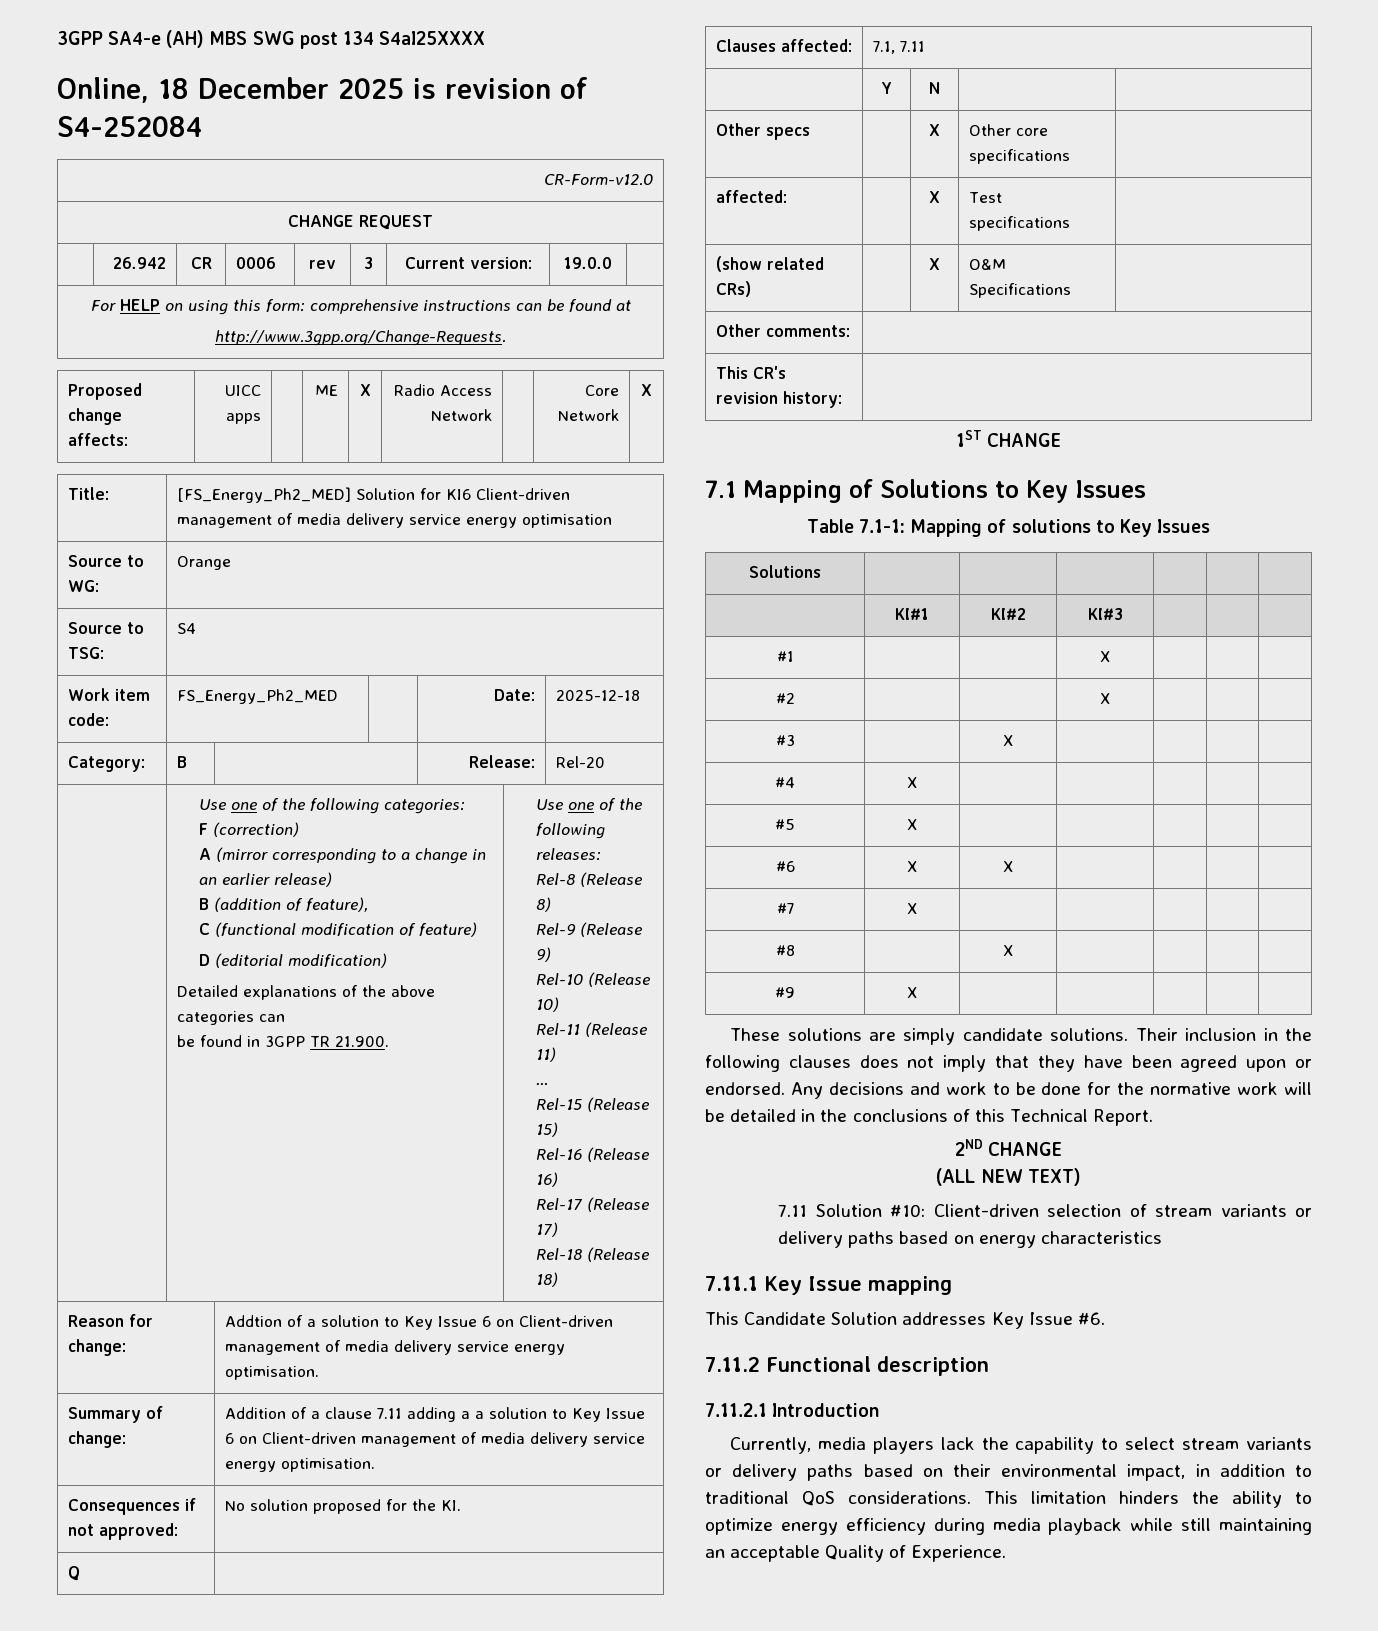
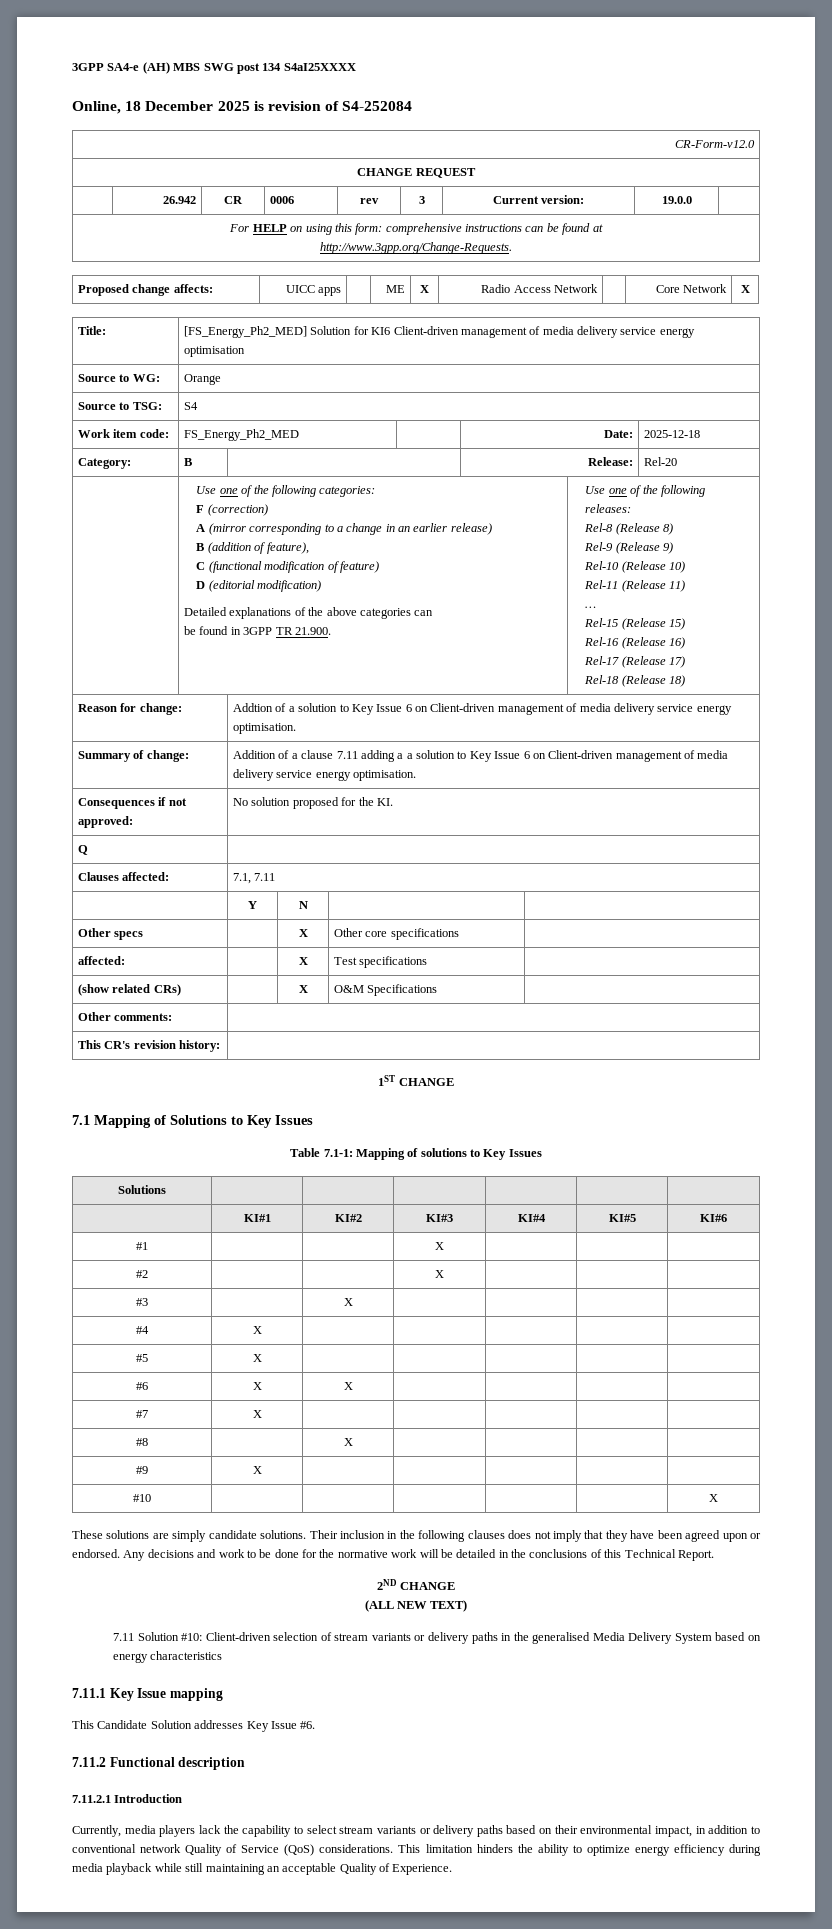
(1123, 614) | | -> [517,1214,546,1222] [608,1214,636,1222] [700,1214,727,1222] KI#4 | KI#5 | KI#6
(917, 992) none -> [133,1494,151,1502] [709,1494,718,1502] // #10 | | | | | | X
(895, 1239) none -> [501,1632,712,1644] in the generalised Media Delivery System
[705,1491,835,1506] traditional QoS -> [72,1844,315,1856] conventional network Quality of Service (QoS)

